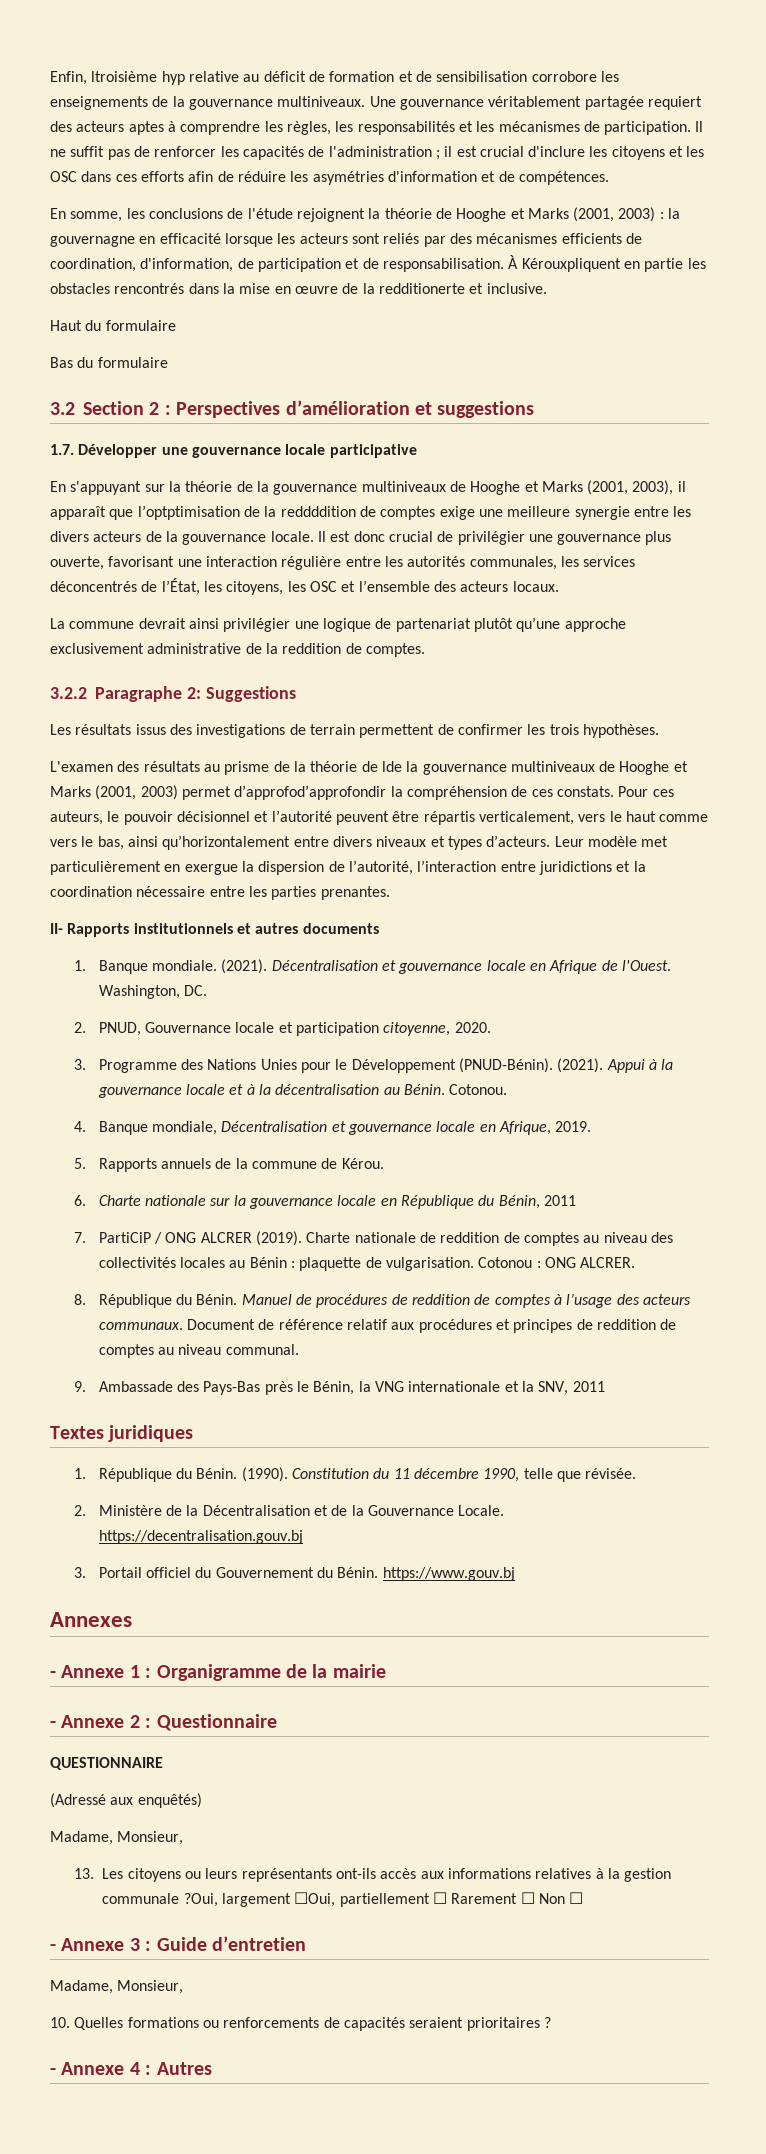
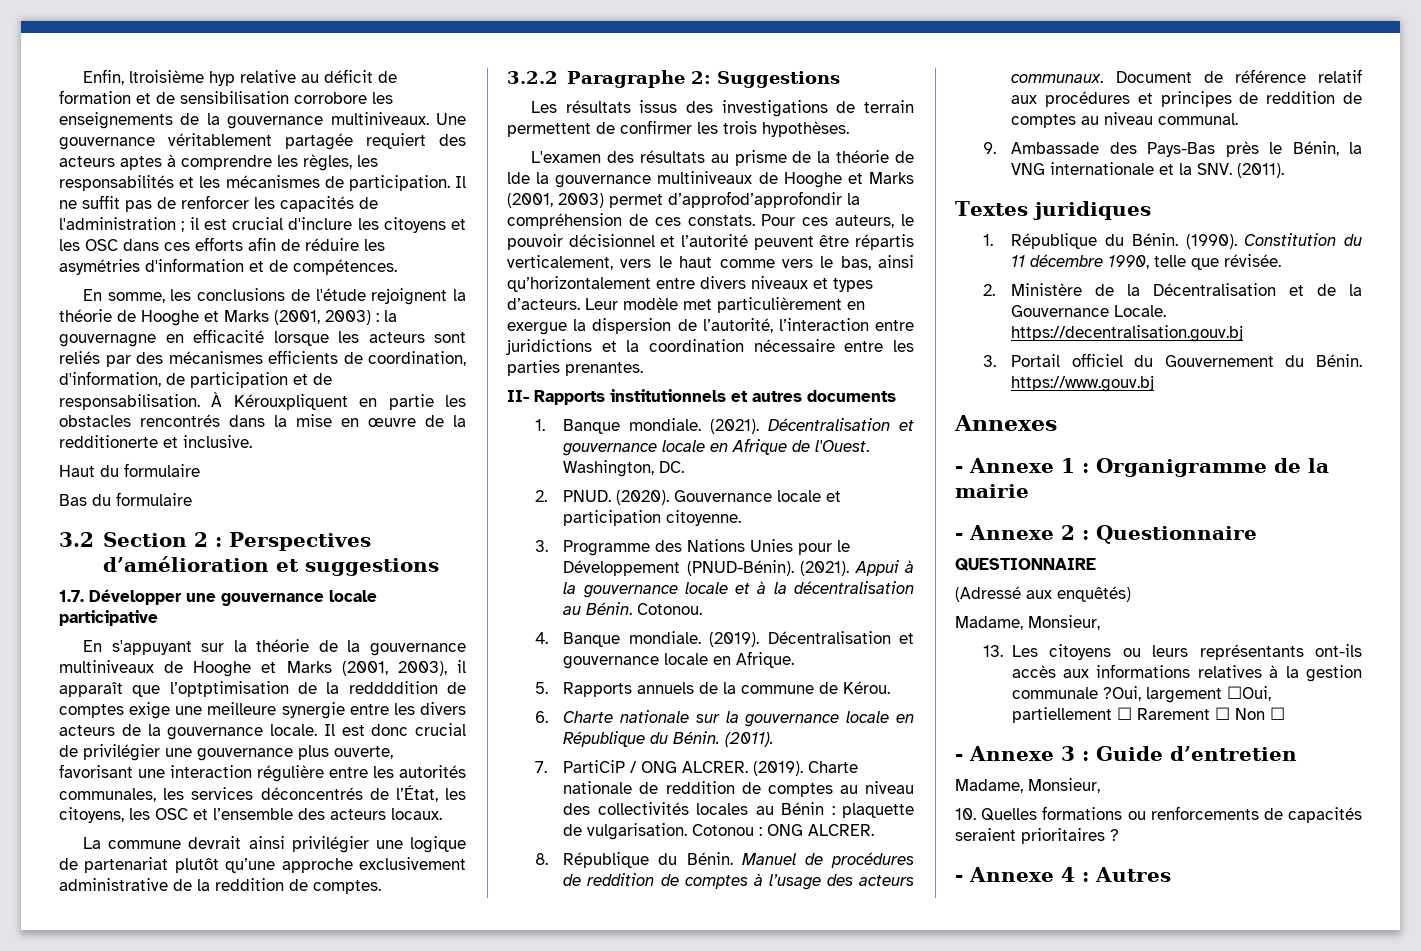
[98,1022,141,1036] PNUD, -> [563,490,670,505] PNUD. (2020).
[383,1022,491,1036] citoyenne, 2020. -> [666,510,742,526] citoyenne.
[152,1121,592,1135] mondiale, Décentralisation et gouvernance locale en Afrique, 2019. -> [628,631,914,647] [563,651,795,669] mondiale. (2019). Décentralisation et gouvernance locale en Afrique.
[498,1195,576,1209] Bénin, 2011 -> [673,731,775,747] Bénin. (2011).
[200,1232,252,1243] ALCRER -> [682,761,749,773] ALCRER.
[538,1381,605,1395] SNV, 2011 -> [1197,163,1285,178] SNV. (2011).

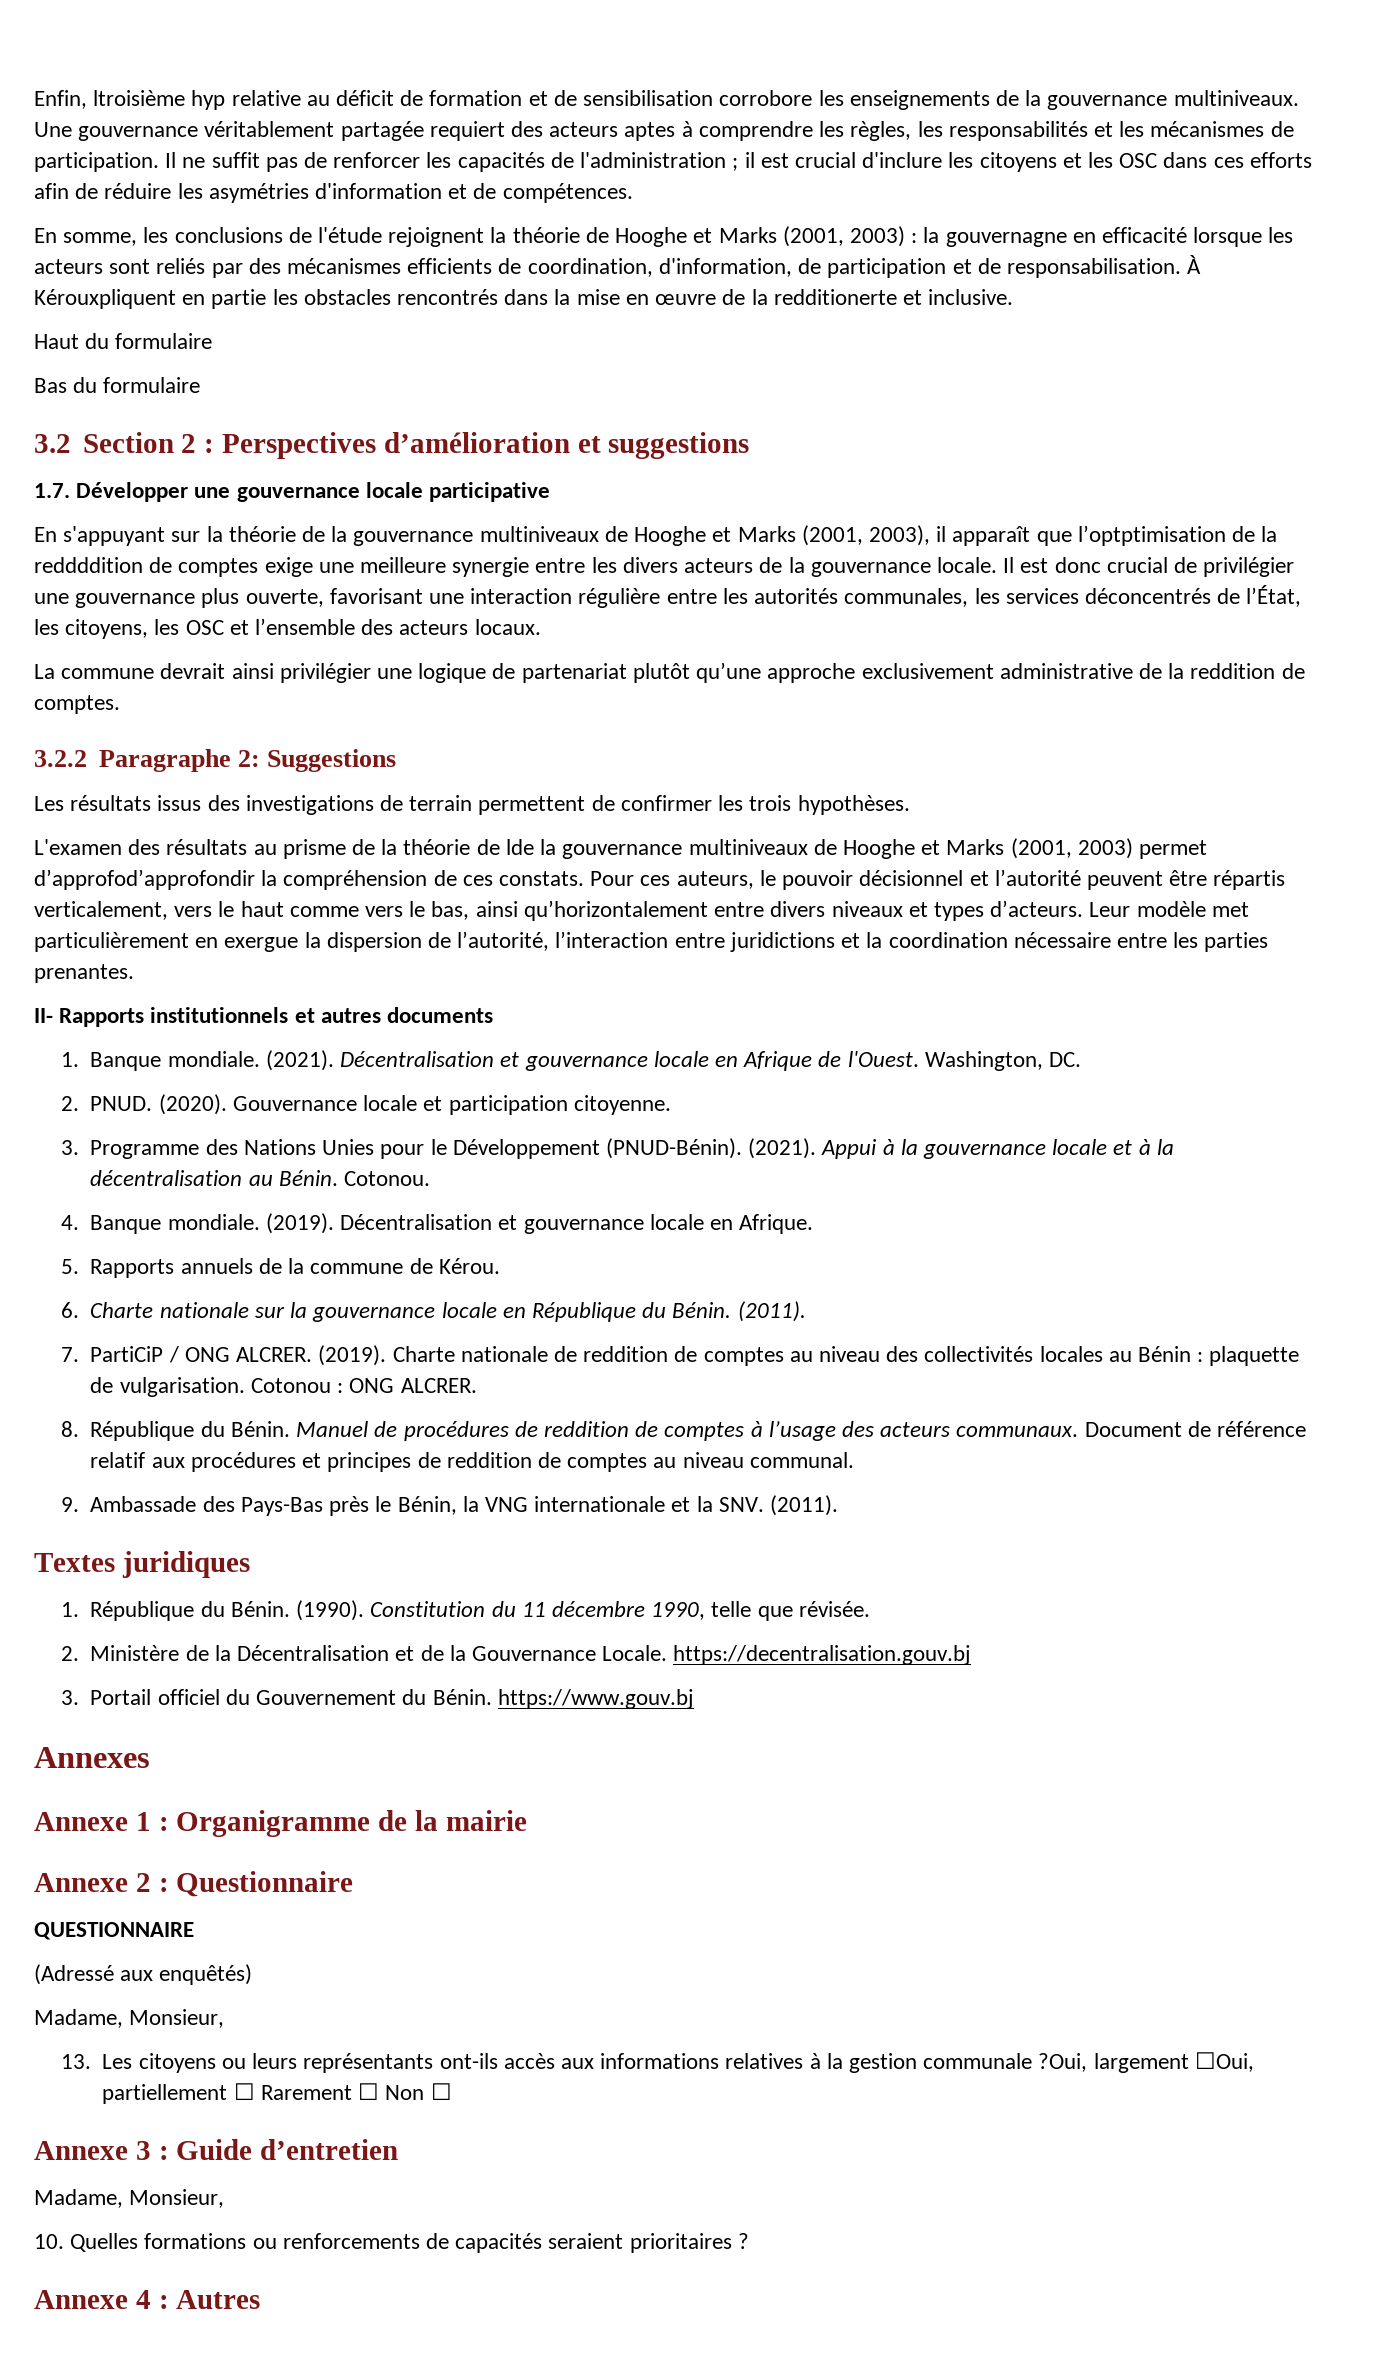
[955,466,963,473] - -> (150, 1757) none
[955,533,963,540] - -> (527, 1820) none
[955,754,963,761] - -> (452, 2091) none
[955,875,963,882] - -> (749, 2241) none

